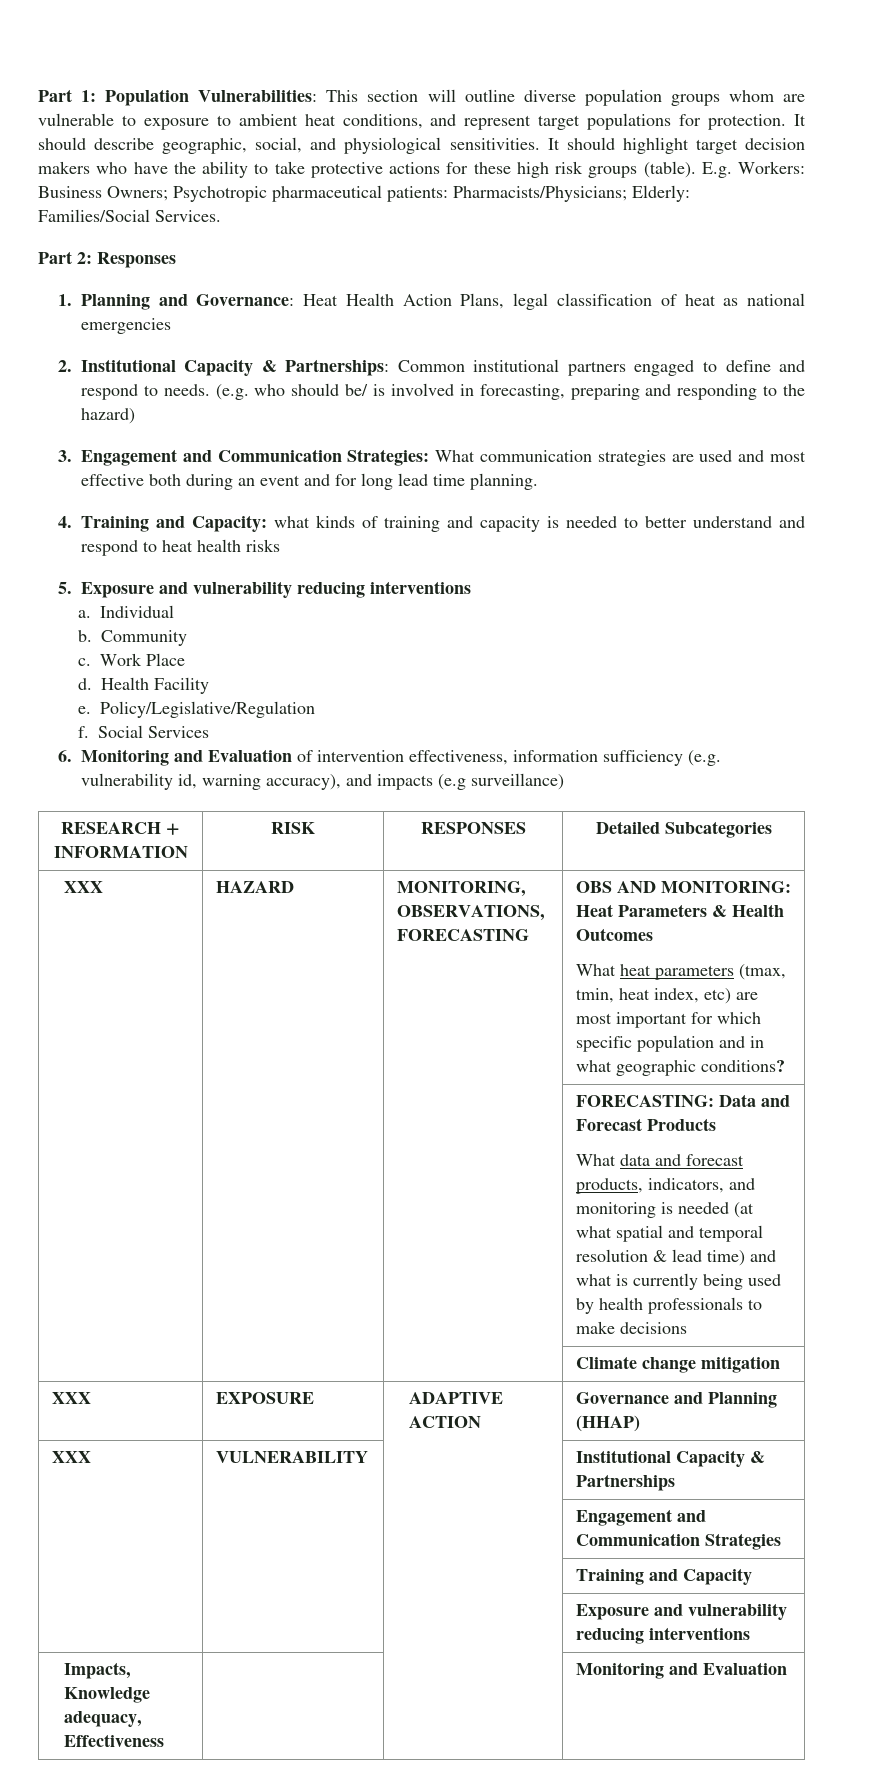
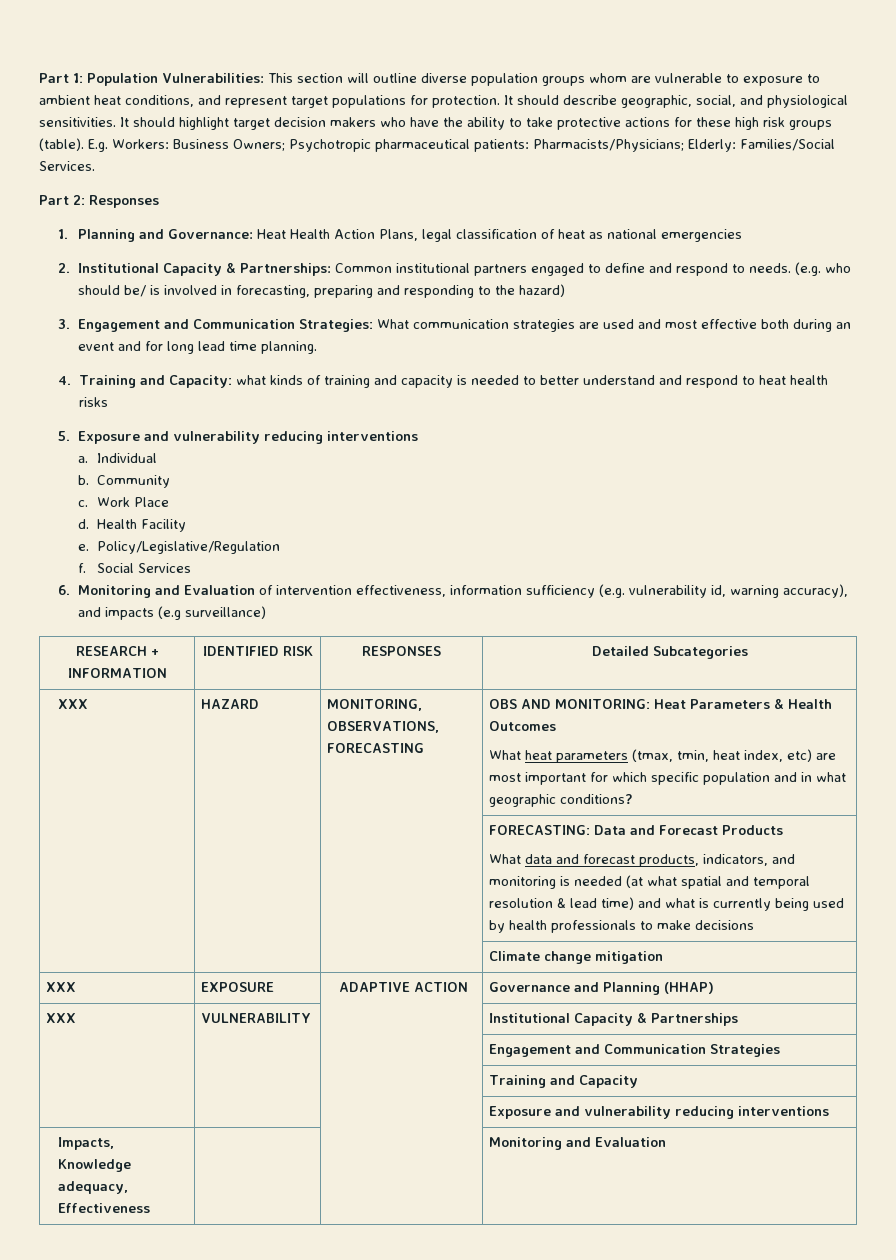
(188, 852) none -> [202,646,279,656] IDENTIFIED

